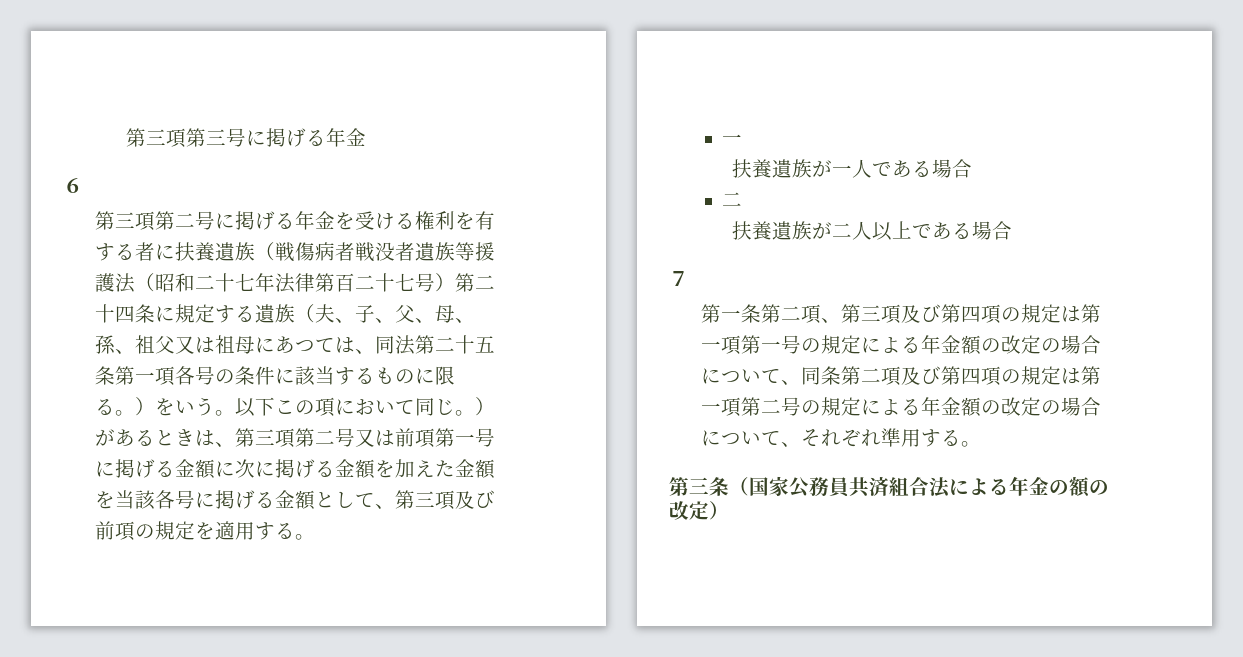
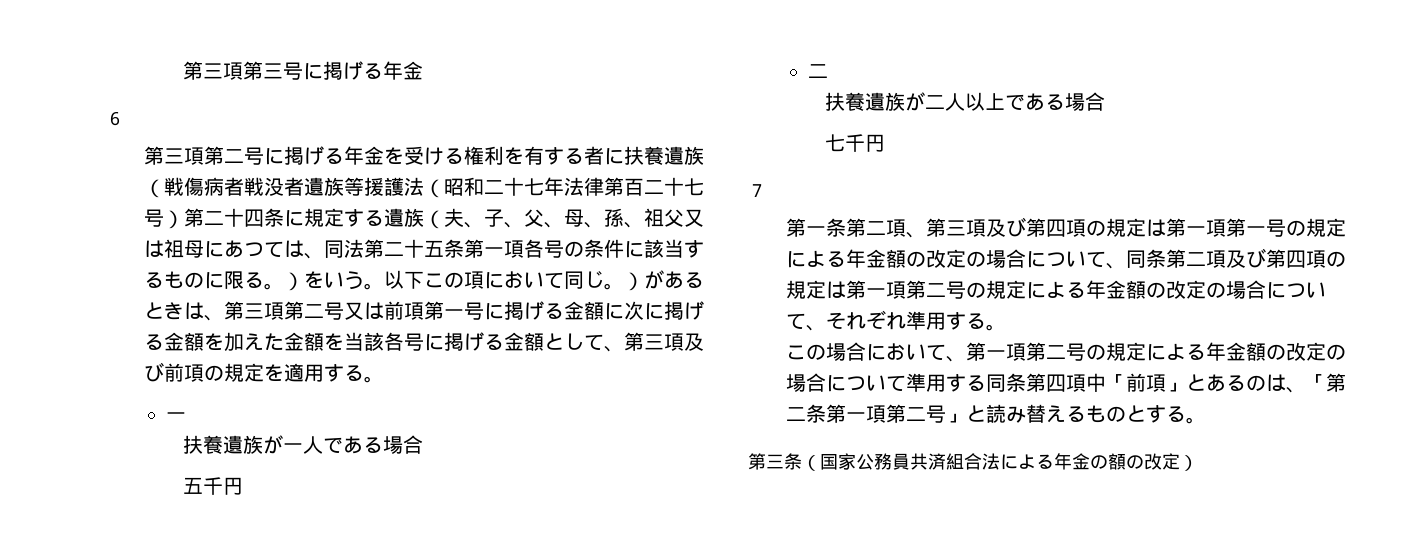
(973, 168) none -> [182,477,243,495] // 五千円
(1013, 230) none -> [824,134,885,152] // 七千円
(981, 444) none -> [786,342,1347,362] [786,373,1347,393] [786,404,1207,424] // この場合において、第一項第二号の規定による年金額の改定の場合について準用する同条第四項中「前項」とあるのは、「第二条第一項第二号」と読み替えるものとする。

